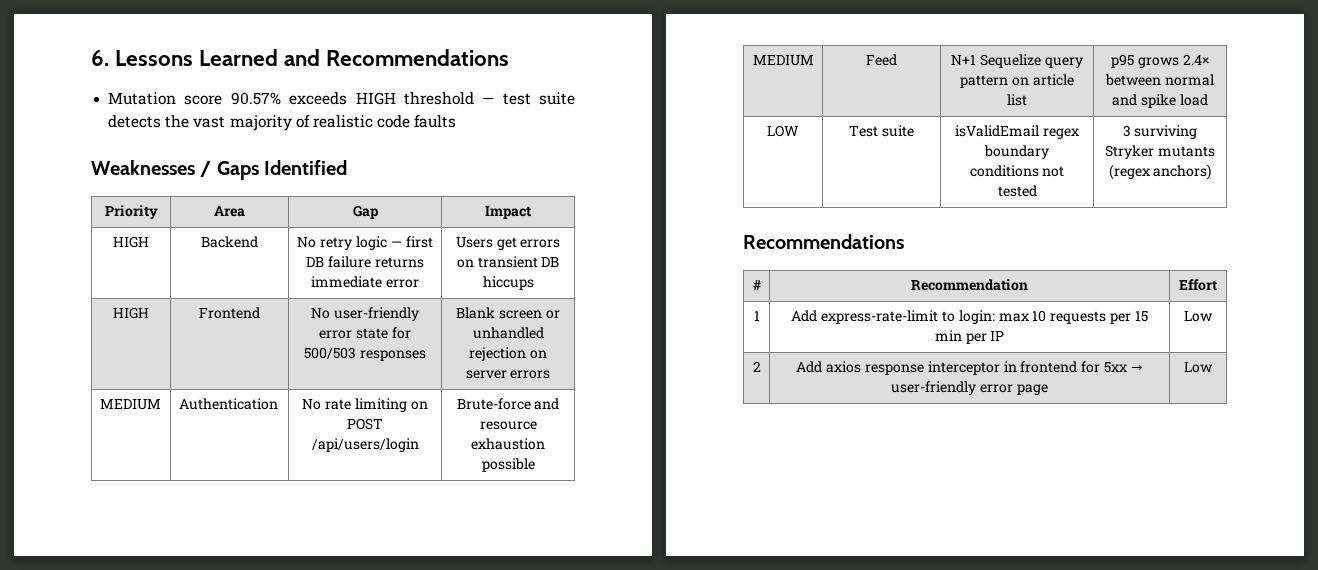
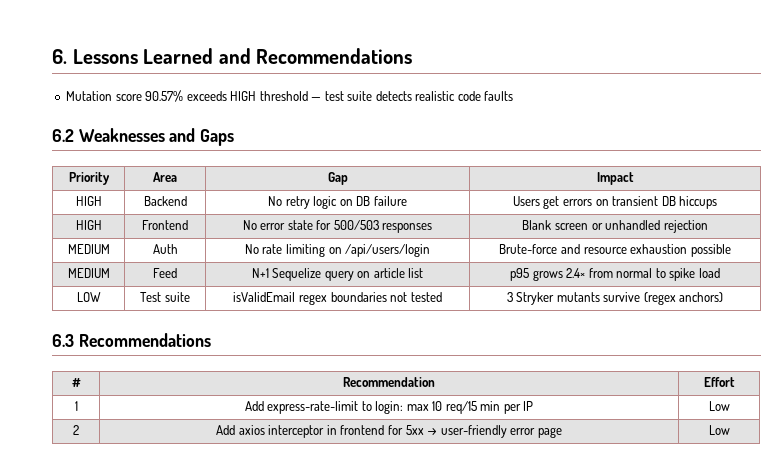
[165,115,310,131] the vast majority of -> (412, 96) none
[91,160,212,177] Weaknesses / -> [52,128,196,142] 6.2 Weaknesses and
[264,160,348,175] Identified -> (235, 137) none
[390,236,433,248] — first -> [339,199,353,206] on
[374,257,424,268] [311,276,419,288] returns immediate error -> (407, 201) none
[333,307,419,321] user-friendly -> (257, 225) none
[529,350,547,359] [465,370,551,379] [99,399,161,410] [178,398,278,410] on server errors // MEDIUM | Authentication -> [67,244,110,254] [152,244,178,254] // MEDIUM | Auth
[347,418,383,430] POST -> (342, 250) none
[960,75,1009,88] pattern -> (354, 276) none
[1105,74,1214,86] [1112,94,1138,106] between normal and -> [588,268,666,278] from normal to
[984,145,1049,159] [969,165,1039,177] boundary conditions -> [330,292,387,302] boundaries
[1134,125,1198,139] surviving -> (513, 297) none
(1215, 151) none -> [603,292,641,302] survive
(1212, 172) none -> [52,334,74,347] 6.3
[1050,311,1148,324] requests per 15 -> [445,401,477,414] req/15
[864,364,924,375] response -> (265, 430) none

